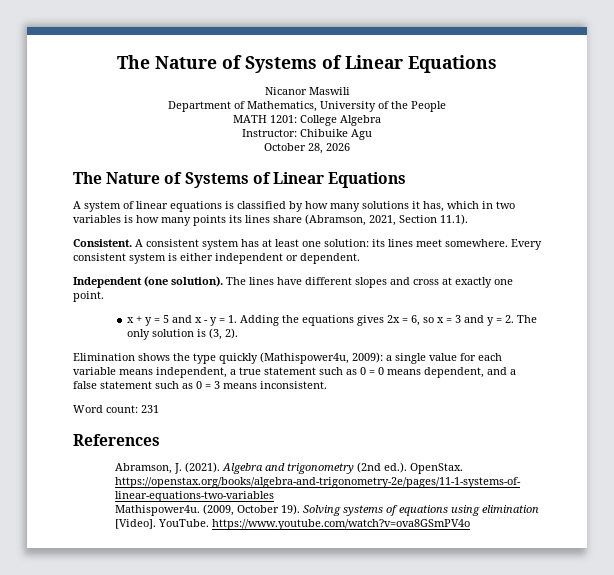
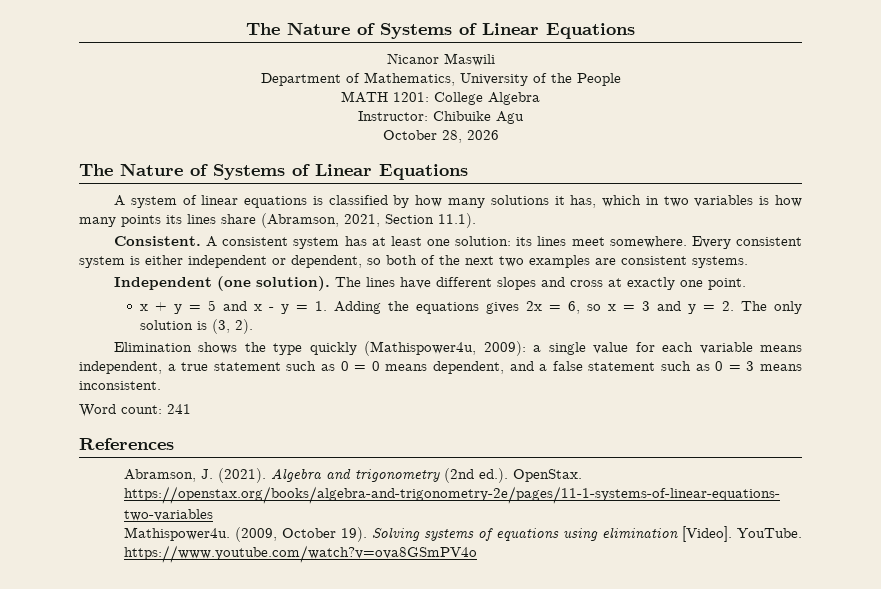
[300,253,360,264] dependent. -> [291,255,748,268] dependent, so both of the next two examples are consistent systems.
[141,405,159,413] 231 -> [167,404,191,414] 241

